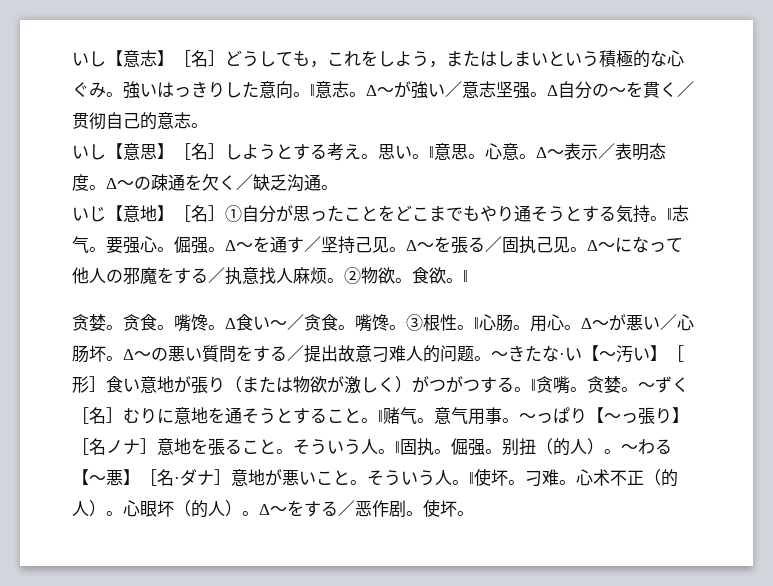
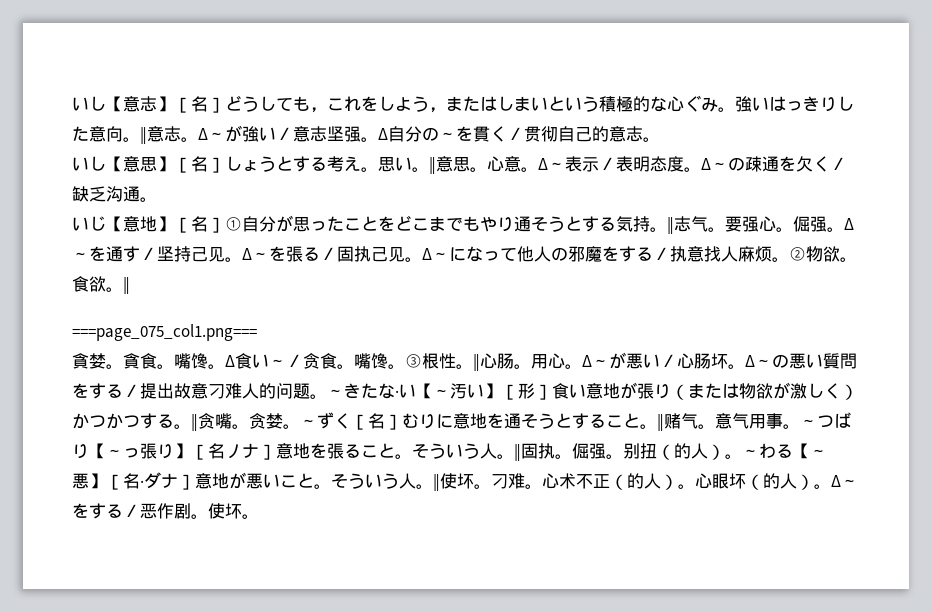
[242,144,259,159] よ -> [242,159,259,171] ょ
[72,314,140,331] 贪婪。贪 -> [72,324,257,341] [72,353,140,369] ===page_075_col1.png=== // 貪婪。貪
[412,376,463,393] がつが -> [72,413,123,429] かつか
[536,407,570,424] っぱ -> [817,412,851,428] つば

